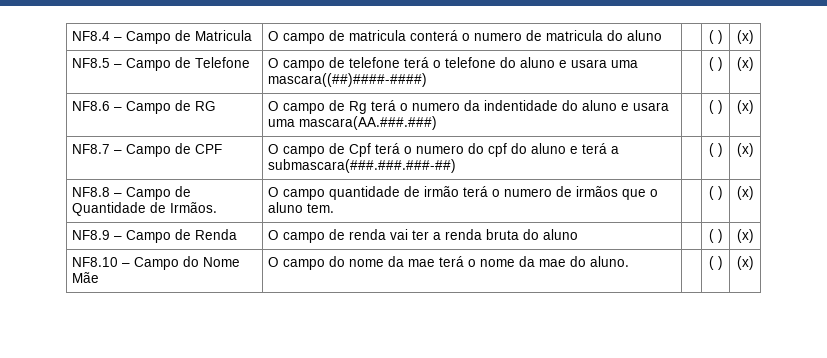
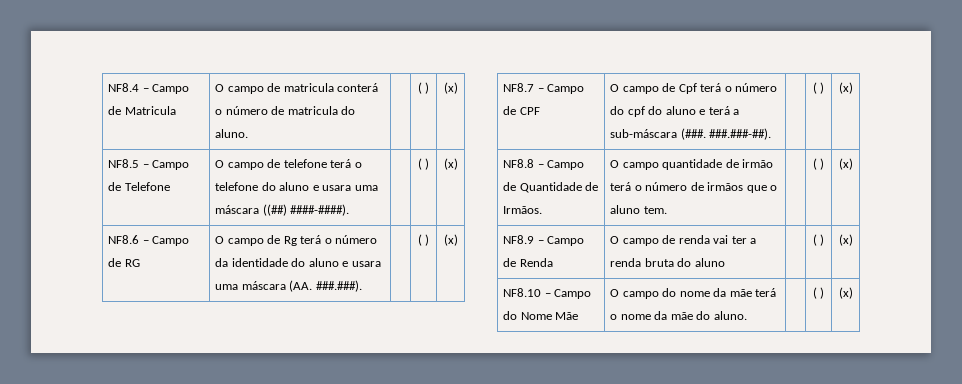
[474,32,523,41] numero -> [225,106,268,115] número
[627,30,663,41] aluno -> [215,129,249,138] aluno.
[268,73,428,87] mascara((##)####-####) -> [215,204,350,216] máscara ((##) ####-####).
[412,100,670,111] [268,116,438,130] numero da indentidade do aluno e usara uma mascara(AA.###.###) -> [335,235,378,244] [215,258,381,267] [215,280,362,292] número da identidade do aluno e usara uma máscara (AA. ###.###).
[416,145,465,154] numero -> [735,83,778,92] número
[268,159,457,173] submascara(###.###.###-##) -> [610,128,772,140] sub-máscara (###. ###.###-##).
[504,188,553,197] numero -> [645,182,688,191] número
[408,259,436,267] mae -> [729,289,752,297] mãe
[539,259,567,267] mae -> [670,312,693,320] mãe

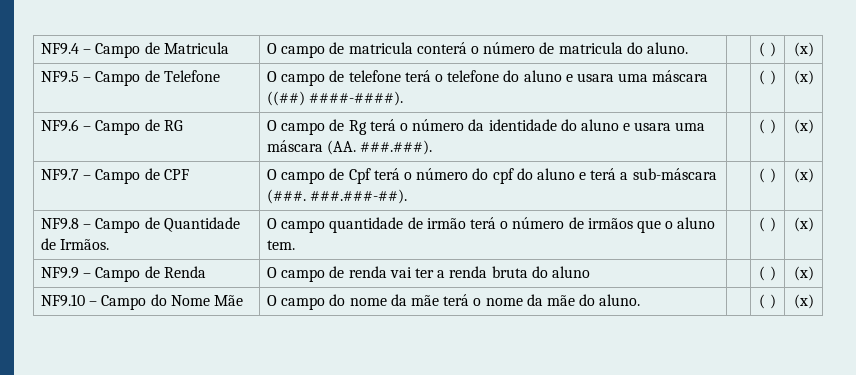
[108,83,140,92] NF8.4 -> [41,43,80,55] NF9.4
[108,159,140,168] NF8.5 -> [41,71,80,83] NF9.5
[108,235,140,244] NF8.6 -> [41,119,80,132] NF9.6
[503,83,535,92] NF8.7 -> [41,169,80,181] NF9.7
[503,159,535,168] NF8.8 -> [41,218,80,230] NF9.8
[503,235,535,244] NF8.9 -> [41,267,80,279] NF9.9
[503,288,542,297] NF8.10 -> [41,294,86,307] NF9.10

